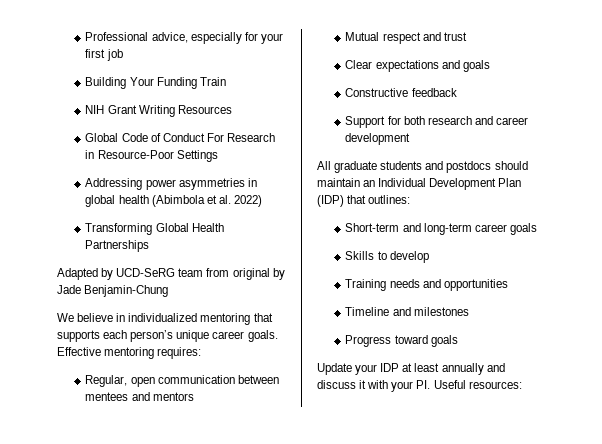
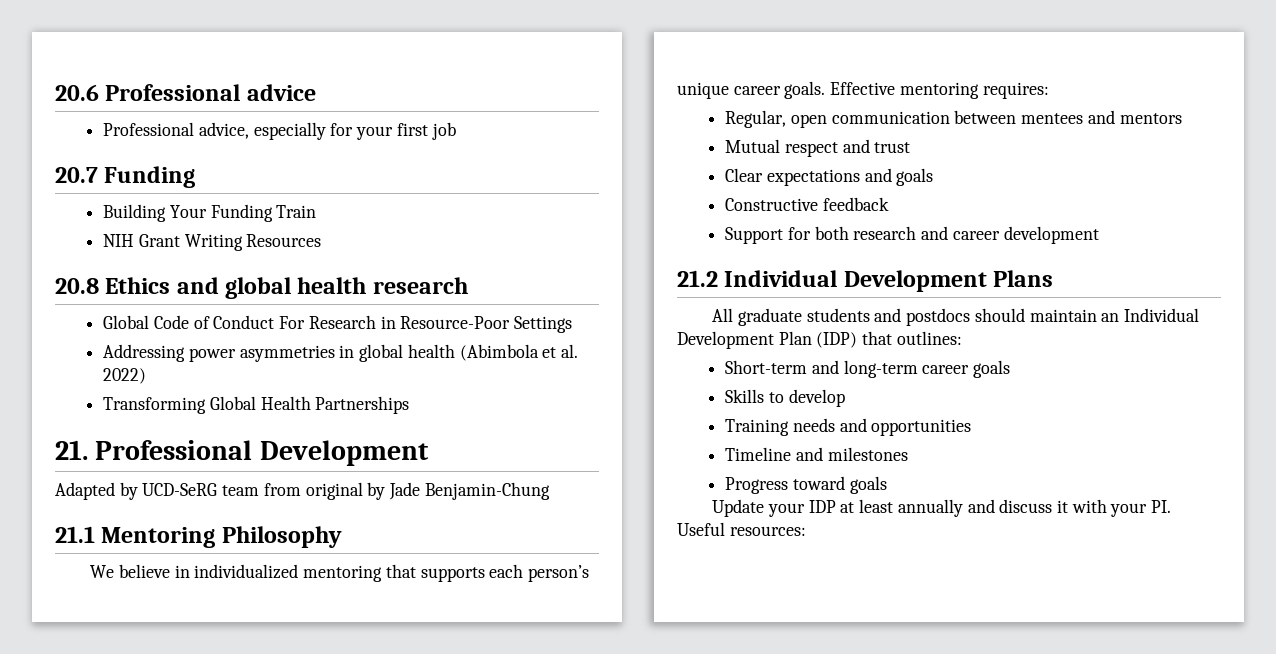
(85, 36) none -> [55,84,316,101] 20.6 Professional advice //
(123, 55) none -> [55,166,196,188] // 20.7 Funding
(232, 109) none -> [55,277,468,299] // 20.8 Ethics and global health research
(150, 246) none -> [55,440,429,466] // 21. Professional Development
(169, 291) none -> [55,526,342,548] // 21.1 Mentoring Philosophy
(411, 139) none -> [677,270,1054,292] // 21.2 Individual Development Plans

